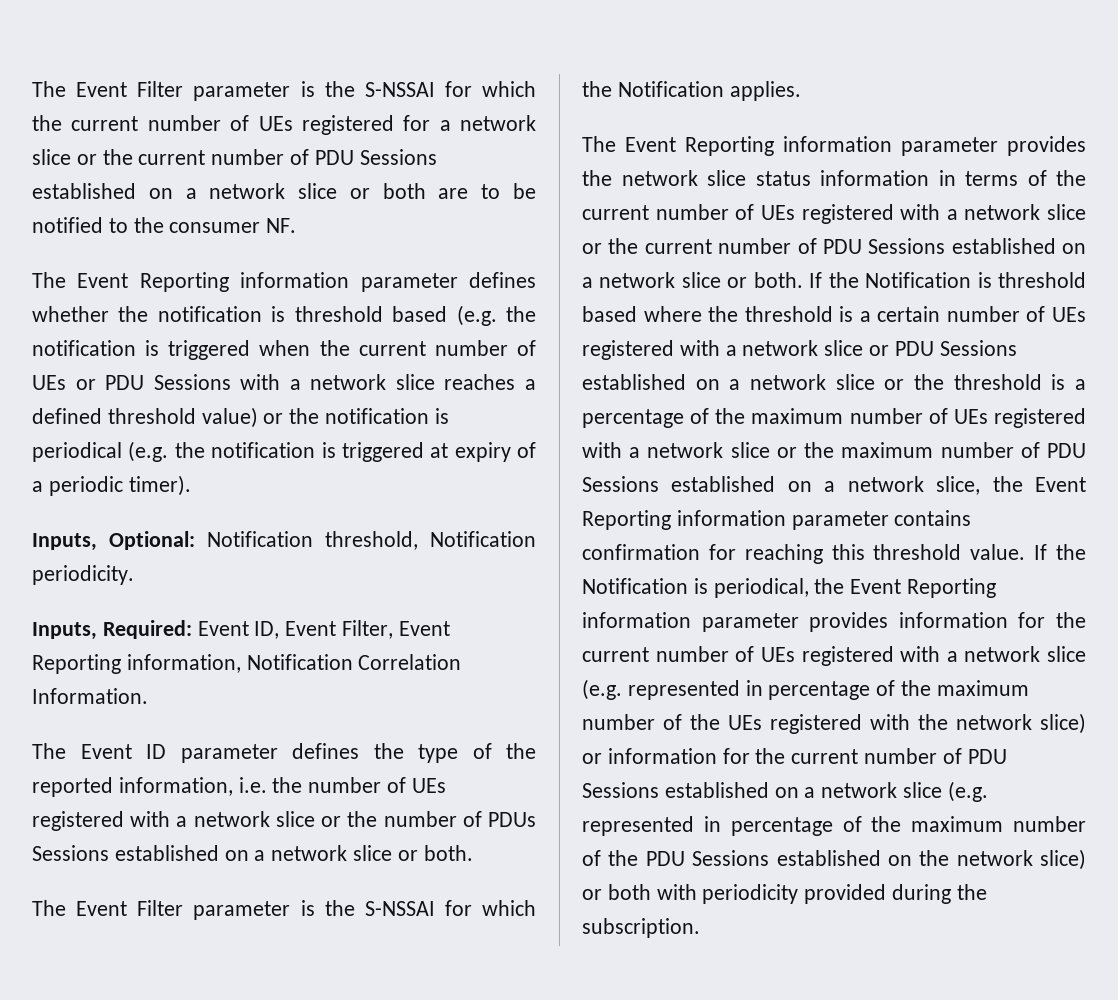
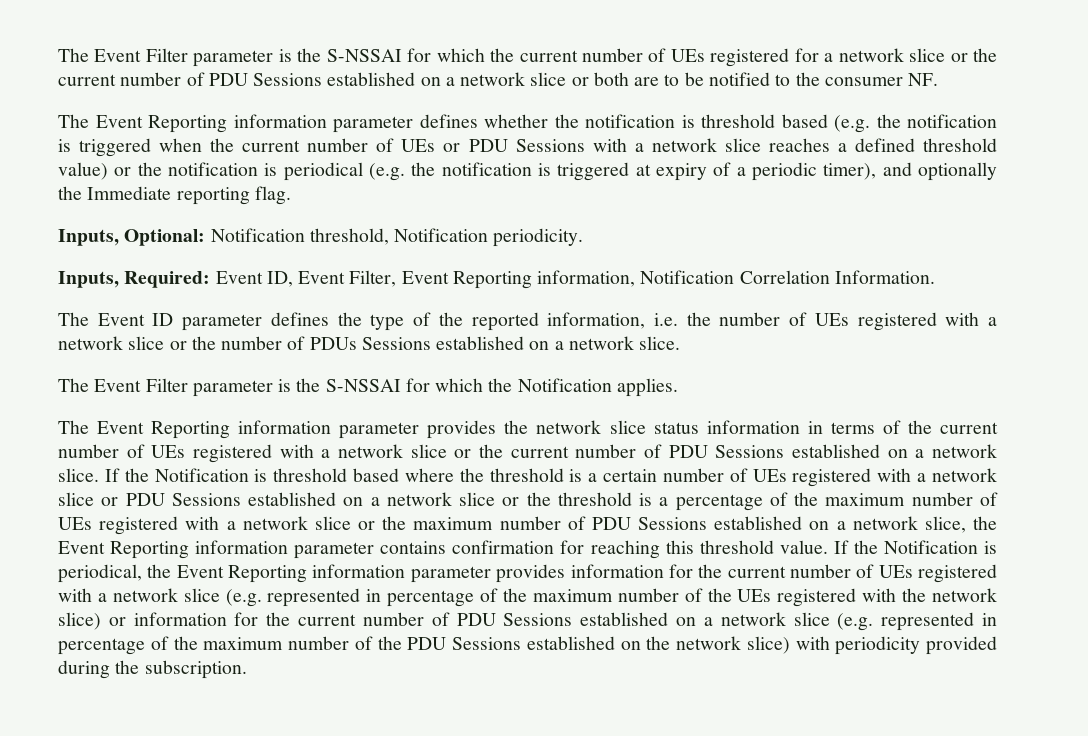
[128,475,191,496] timer). -> [823,162,998,181] [58,186,291,205] timer), and optionally the Immediate reporting flag.
[353,845,473,861] slice or both. -> [639,336,681,350] slice.
[681,272,803,288] slice or both. -> [58,468,99,482] slice.
[582,884,651,900] or both -> (790, 645) none

